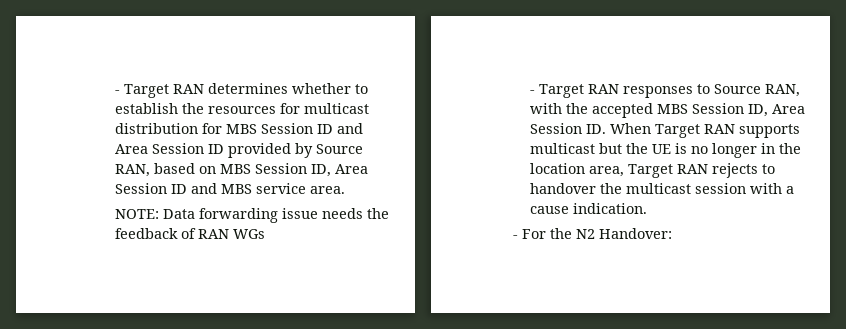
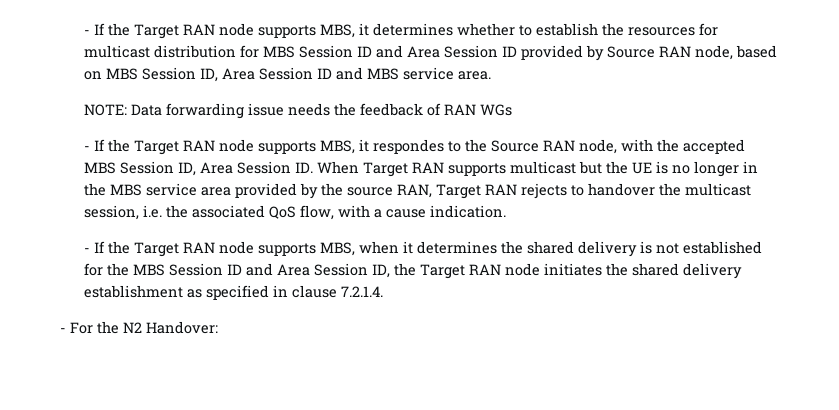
[115,84,205,98] - Target RAN -> [84,23,370,39] - If the Target RAN node supports MBS, it
[115,164,151,177] RAN, -> [659,45,734,60] RAN node,
[539,84,801,98] Target RAN responses to Source RAN, -> [94,139,618,155] If the Target RAN node supports MBS, it respondes to the Source RAN node,
[530,163,625,177] location area, -> [110,183,433,199] MBS service area provided by the source RAN,
[695,183,795,194] [530,203,648,214] session with a cause indication. -> [84,205,507,220] [84,241,763,257] [84,263,743,279] [84,285,384,300] session, i.e. the associated QoS flow, with a cause indication. // - If the Target RAN node supports MBS, when it determines the shared delivery is not established for the MBS Session ID and Area Session ID, the Target RAN node initiates the shared delivery establishment as specified in clause 7.2.1.4.

